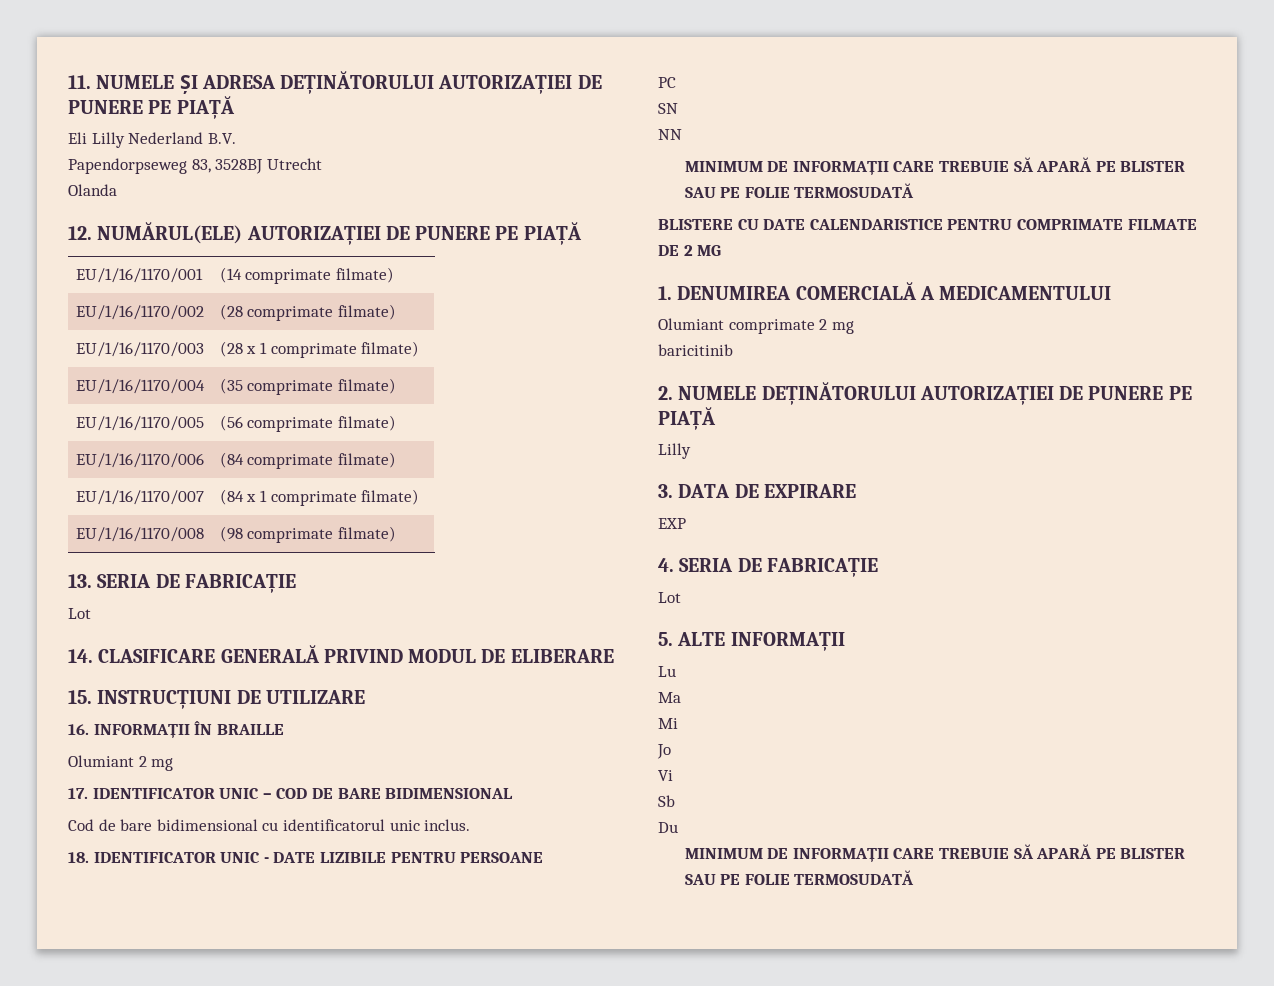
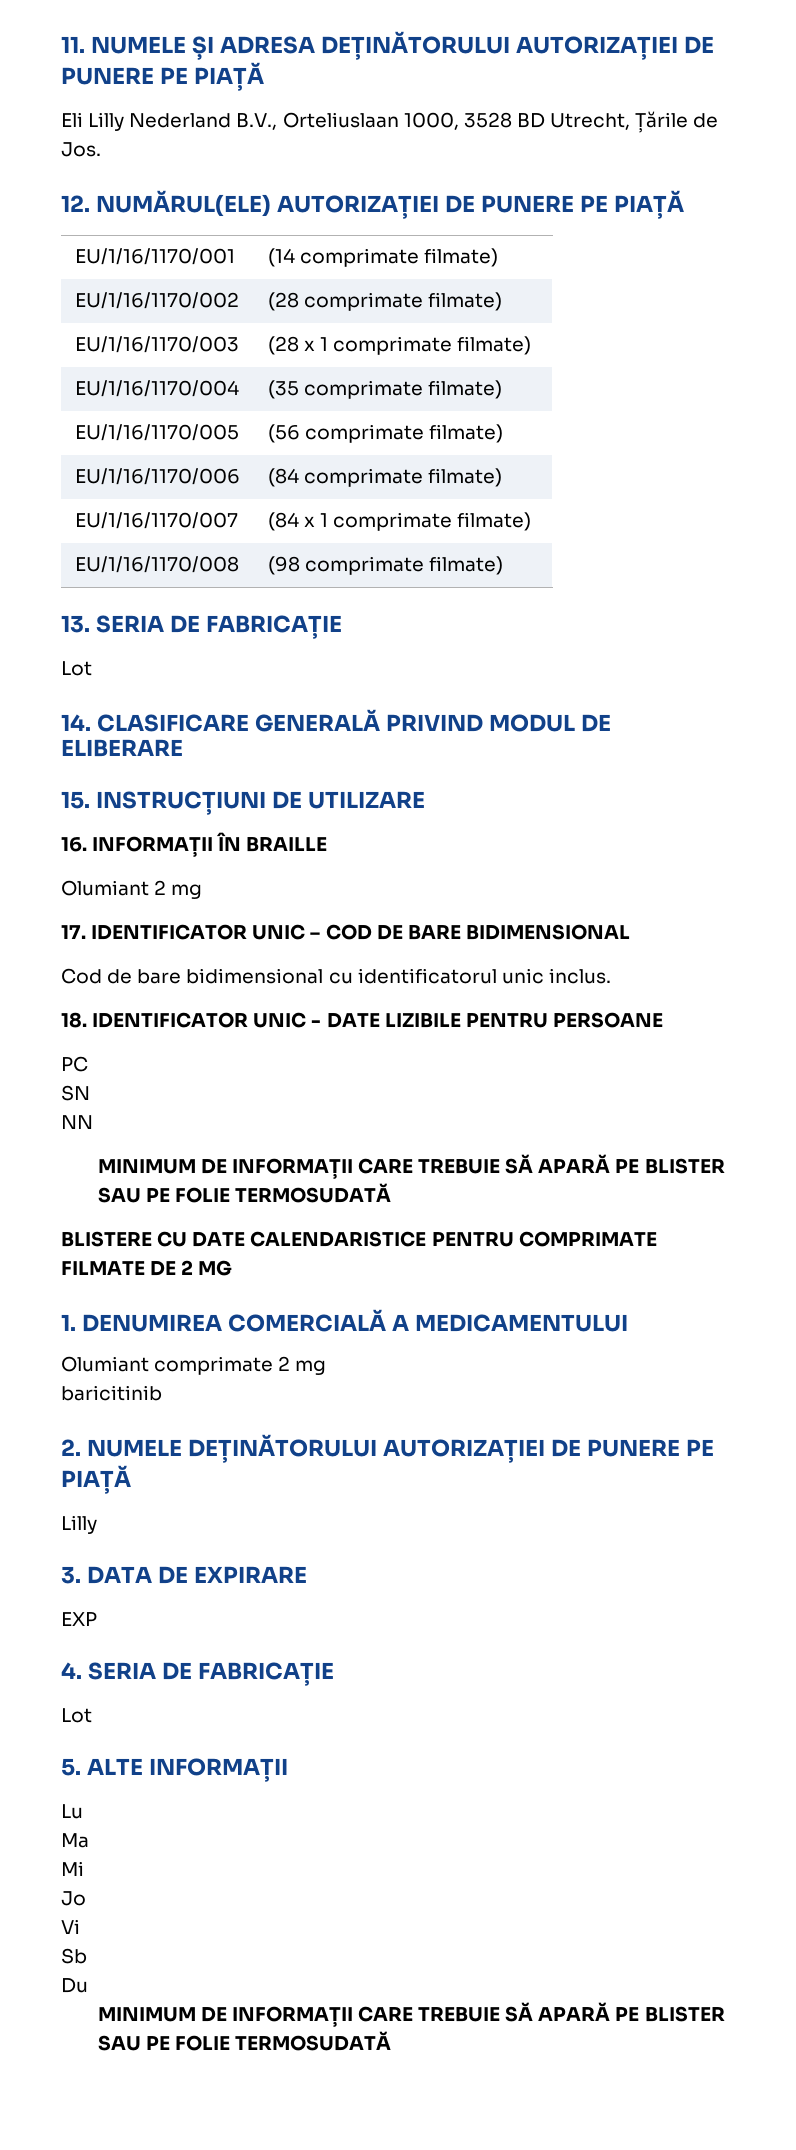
[207,133,236,144] [68,158,322,174] [68,184,117,196] B.V. // Papendorpseweg 83, 3528BJ Utrecht // Olanda -> [236,111,719,133] [61,142,101,157] B.V., Orteliuslaan 1000, 3528 BD Utrecht, Țările de Jos.

